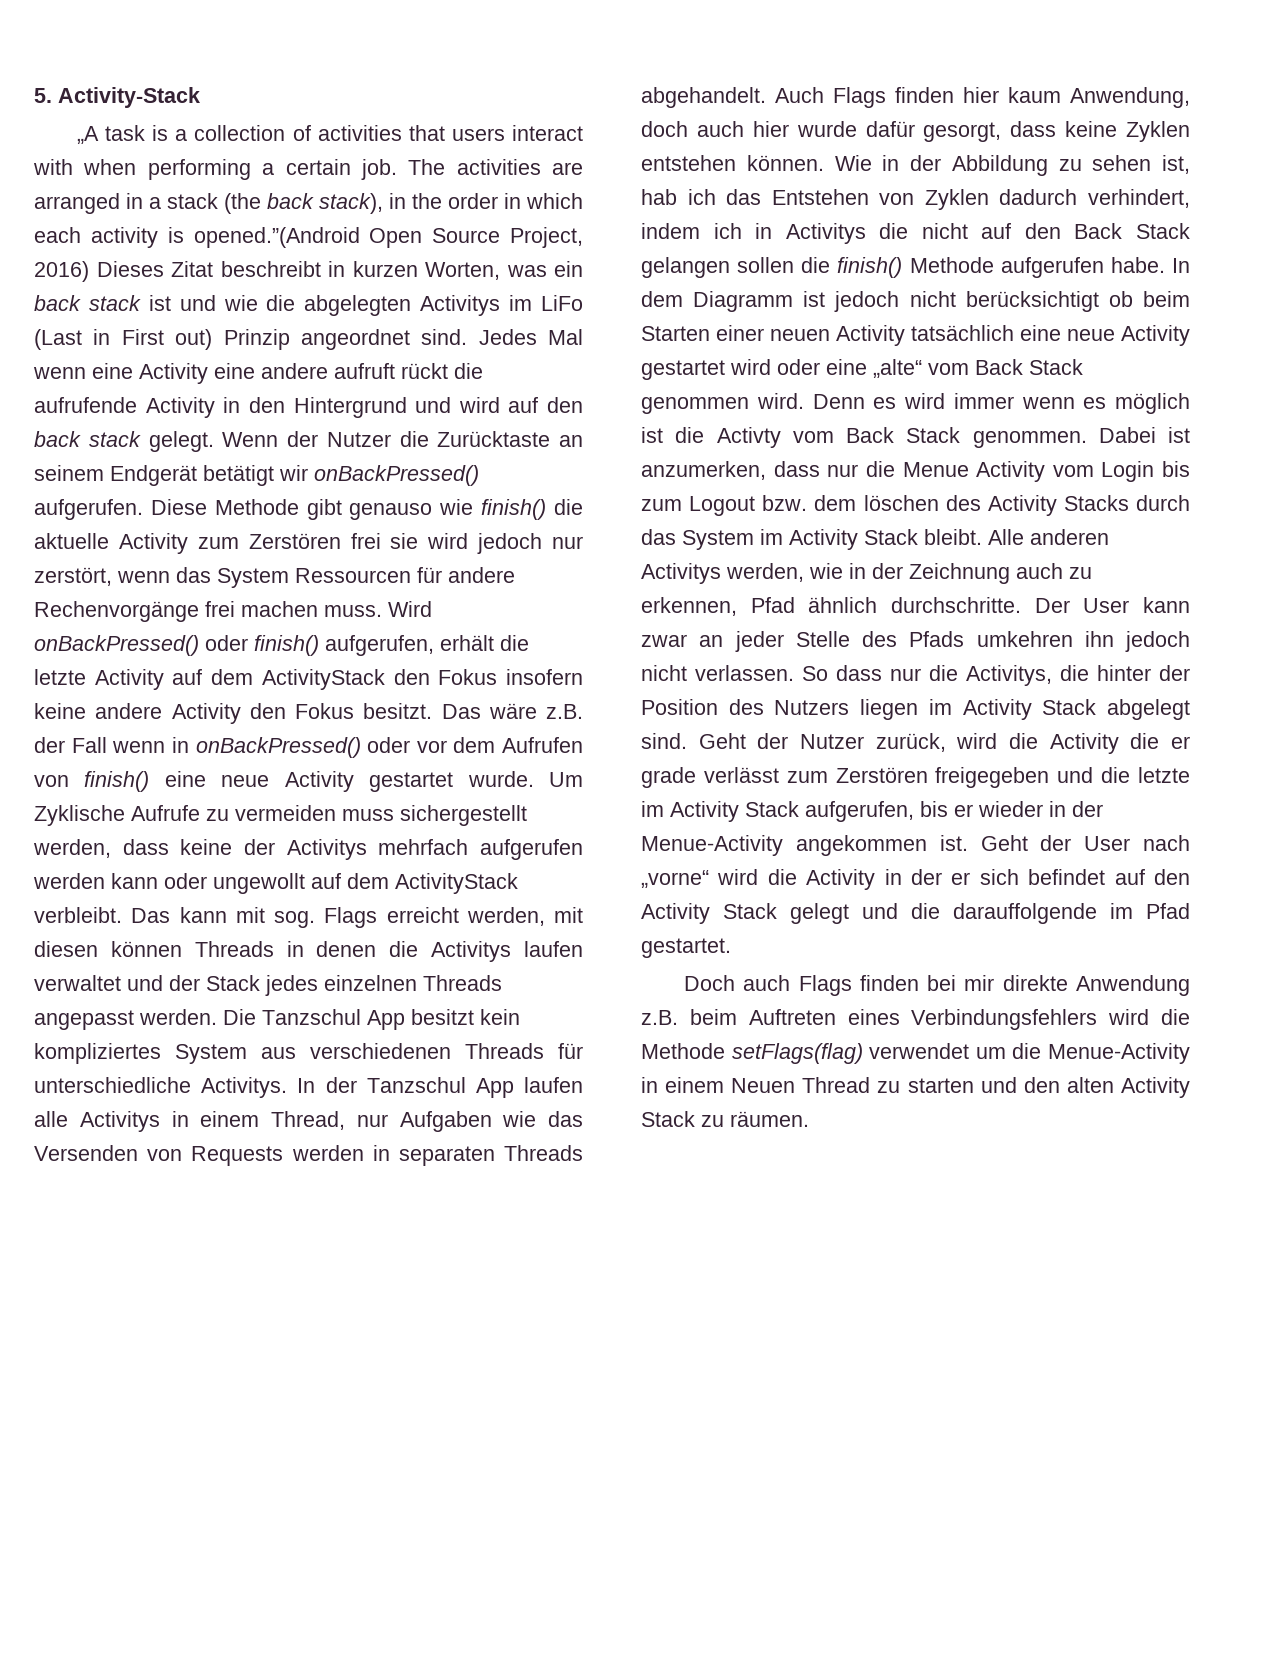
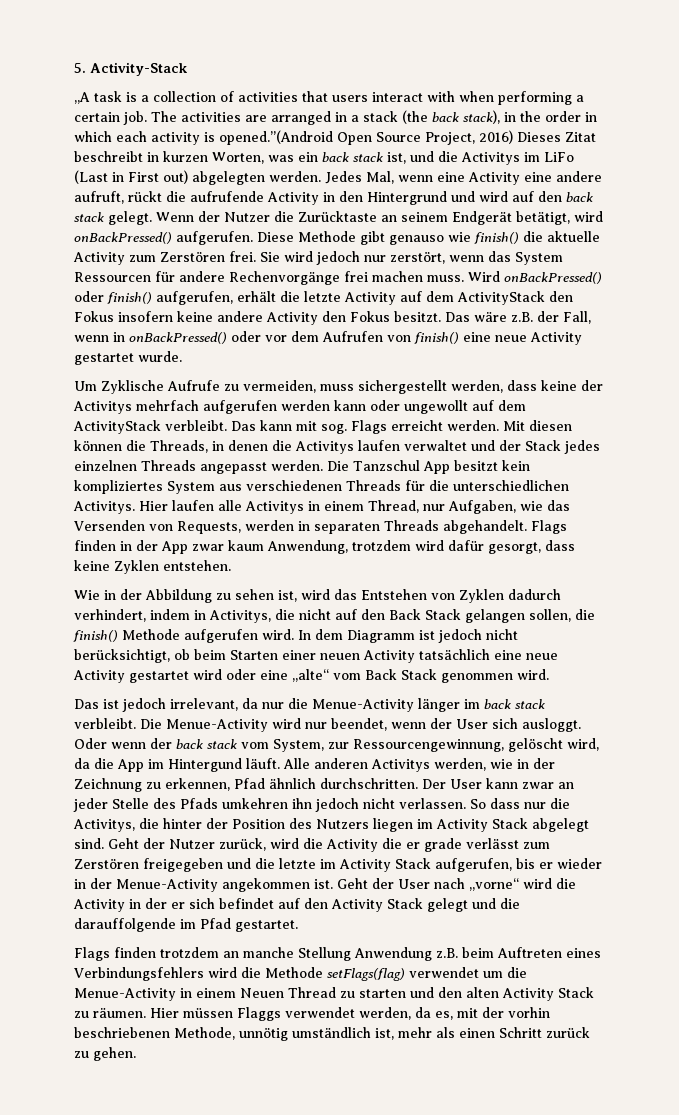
[148,295,412,316] ist und wie die abgelegten -> [387,151,458,164] ist, und die
[223,329,583,350] Prinzip angeordnet sind. Jedes Mal -> [192,171,394,185] abgelegten werden. Jedes Mal,
[334,363,395,379] aufruft -> [74,191,124,204] aufruft,
[203,465,308,486] betätigt wir -> [516,211,603,225] betätigt, wird
[350,533,419,549] frei sie -> [229,251,280,262] frei. Sie
[71,737,107,753] Fall -> [563,311,591,324] Fall,
(534, 779) none -> (182, 356) //
[235,805,336,821] vermeiden -> [243,380,316,393] vermeiden,
[466,907,583,926] [34,941,274,957] werden, mit diesen können Threads -> [447,420,572,431] [74,440,208,453] werden. Mit diesen können die Threads,
[34,1077,514,1098] unterschiedliche Activitys. In der Tanzschul App -> [429,480,569,491] [73,501,168,514] die unterschiedlichen Activitys. Hier
[399,1111,492,1132] Aufgaben -> [448,500,516,514] Aufgaben,
[191,1146,284,1166] Requests -> [177,521,241,534] Requests,
[775,87,1190,108] [641,121,857,137] Auch Flags finden hier kaum Anwendung, doch auch hier wurde -> [531,520,567,534] [74,540,444,554] Flags finden in der App zwar kaum Anwendung, trotzdem wird
[641,155,824,171] entstehen können. -> [163,560,231,571] entstehen. //
[641,189,716,205] hab ich -> [301,589,330,600] wird
[713,223,866,244] ich in Activitys -> [194,610,271,623] in Activitys,
[737,257,795,273] sollen -> [529,609,571,622] sollen,
[1110,257,1165,273] habe. -> [262,629,294,640] wird.
[965,291,1099,312] berücksichtigt -> [74,649,170,663] berücksichtigt,
[812,393,1190,414] [641,427,1190,448] [641,461,1190,482] [641,495,1190,516] [641,529,982,550] Denn es wird immer wenn es möglich ist die Activty vom Back Stack genommen. Dabei ist anzumerken, dass nur die Menue Activity vom Login bis zum Logout bzw. dem löschen des Activity Stacks durch das System im Activity Stack bleibt. -> [74,698,545,712] [74,718,581,732] [74,738,599,752] [74,758,280,772] // Das ist jedoch irrelevant, da nur die Menue-Activity länger im back stack verbleibt. Die Menue-Activity wird nur beendet, wenn der User sich ausloggt. Oder wenn der back stack vom System, zur Ressourcengewinnung, gelöscht wird, da die App im Hintergund läuft.
[1016,563,1063,579] auch -> (142, 785) none
[891,597,1021,613] durchschritte. -> [320,778,418,789] durchschritten.
[683,975,1068,996] Doch auch Flags finden bei mir direkte -> [74,947,351,961] Flags finden trotzdem an manche Stellung
(809, 1119) none -> [150,1007,550,1021] [74,1027,590,1041] [74,1047,136,1061] Hier müssen Flaggs verwendet werden, da es, mit der vorhin beschriebenen Methode, unnötig umständlich ist, mehr als einen Schritt zurück zu gehen.

